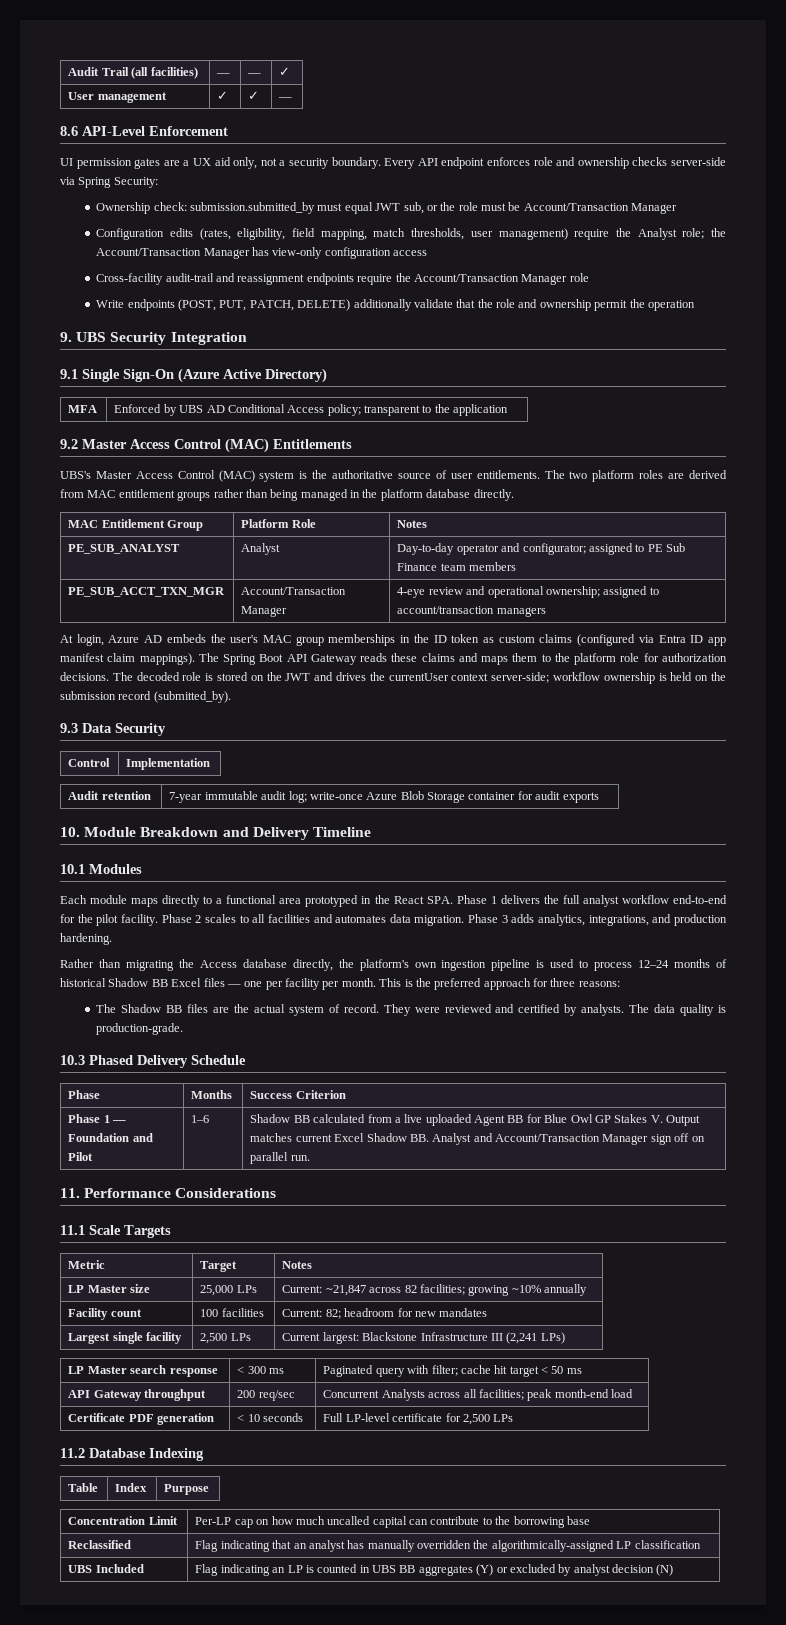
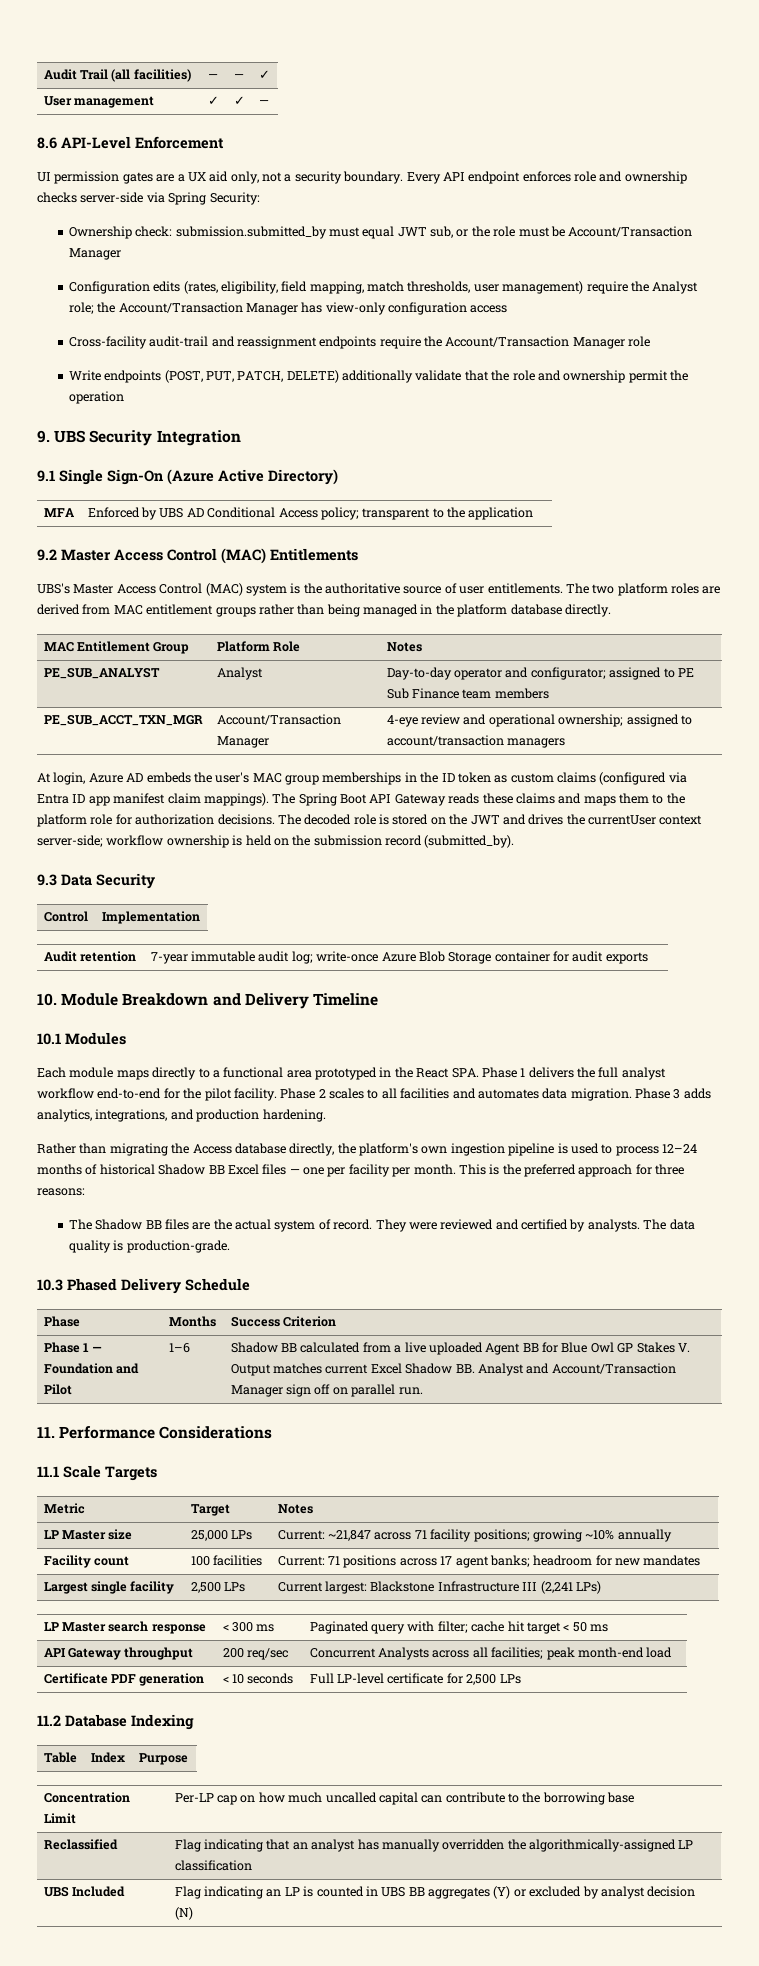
[404,1284,465,1295] 82 facilities; -> [414,1529,530,1542] 71 facility positions;
[325,1309,341,1319] 82; -> [328,1555,530,1568] 71 positions across 17 agent banks;

